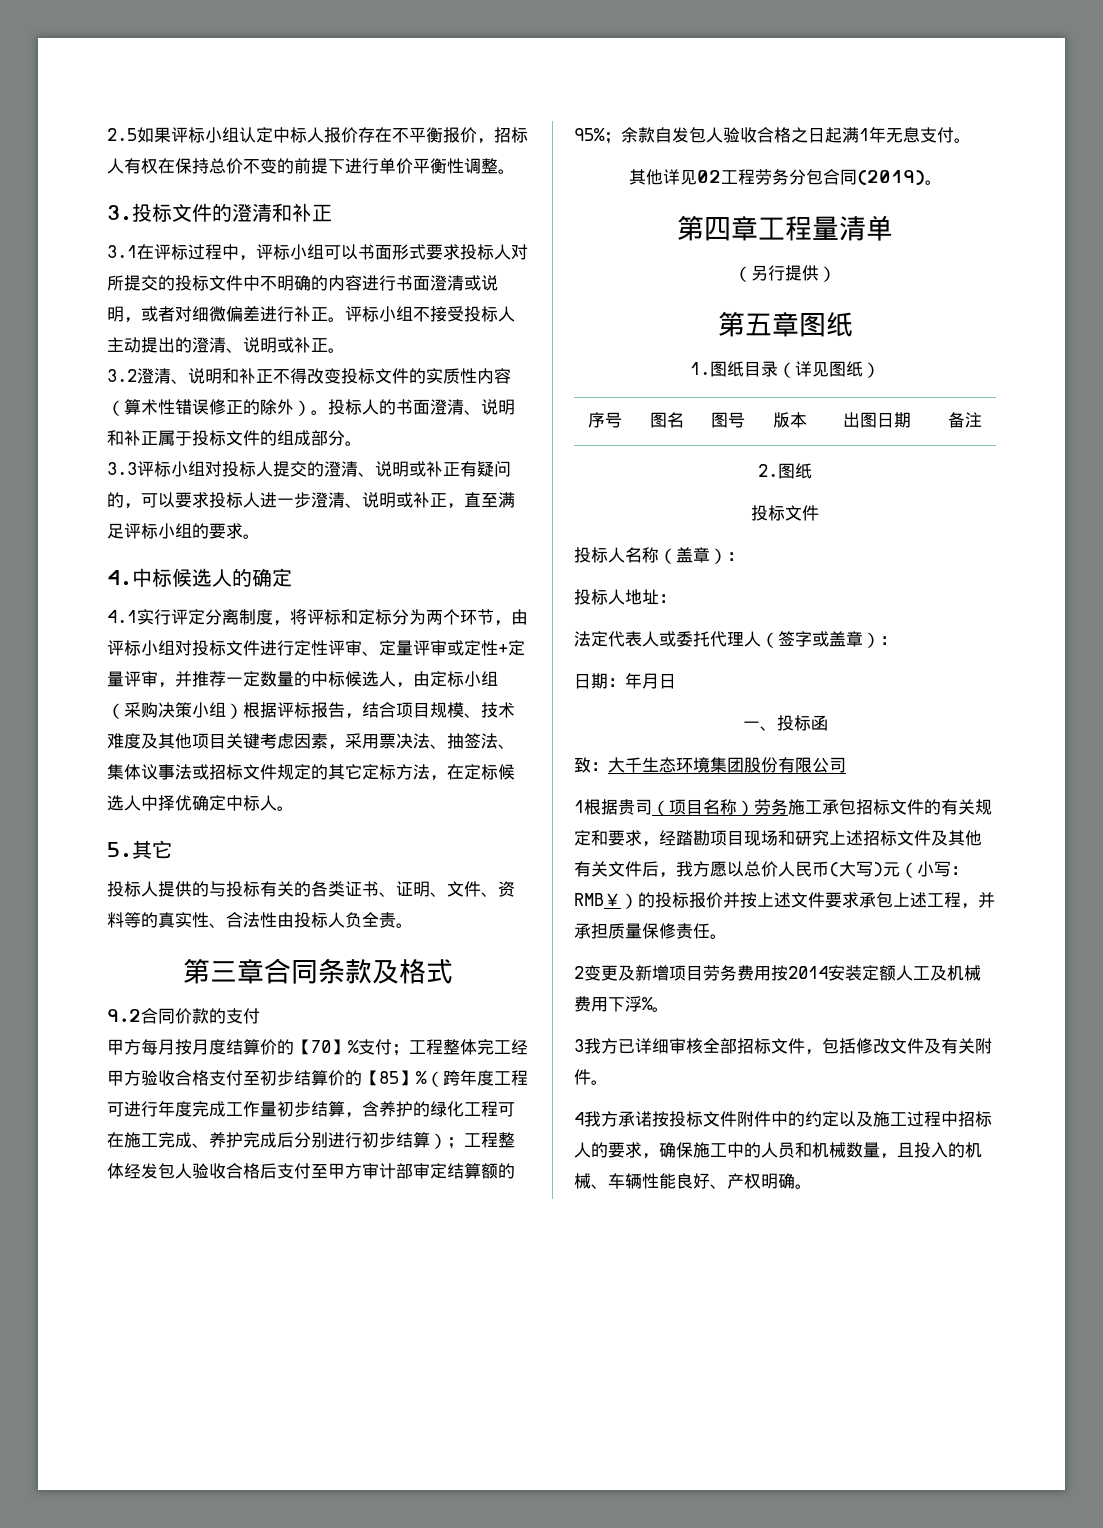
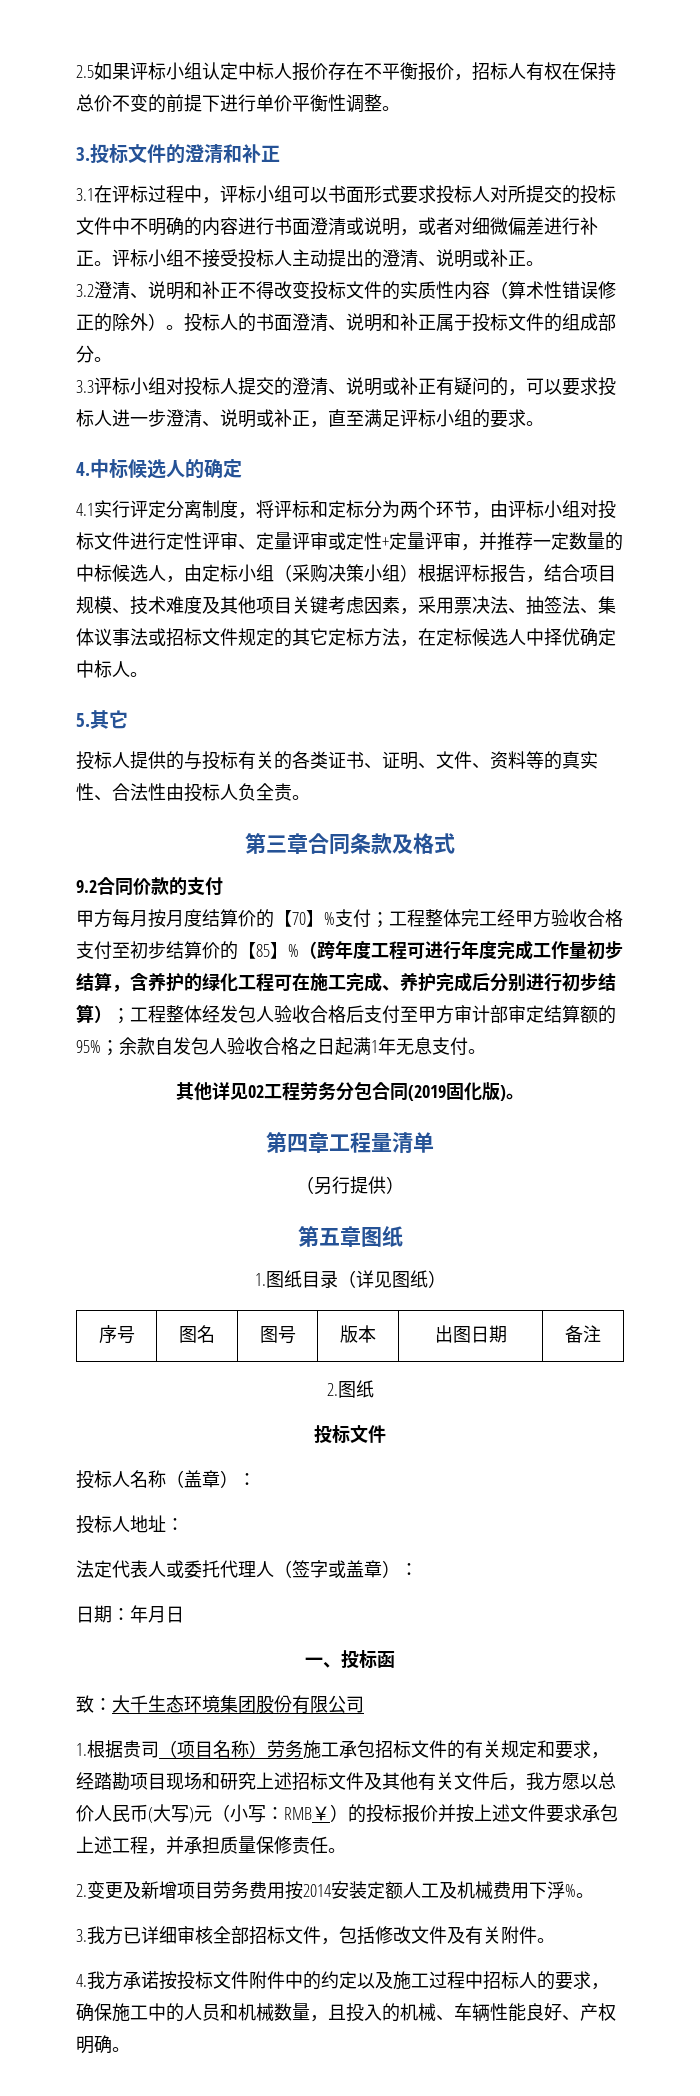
[856,170,925,185] (2019) -> [408,1082,506,1101] (2019固化版)
[574,800,584,813] 1 -> [76,1743,87,1756] 1.
[574,966,584,979] 2 -> [76,1884,87,1897] 2.
[574,1039,584,1052] 3 -> [76,1929,87,1942] 3.
[574,1112,584,1125] 4 -> [76,1974,87,1987] 4.

